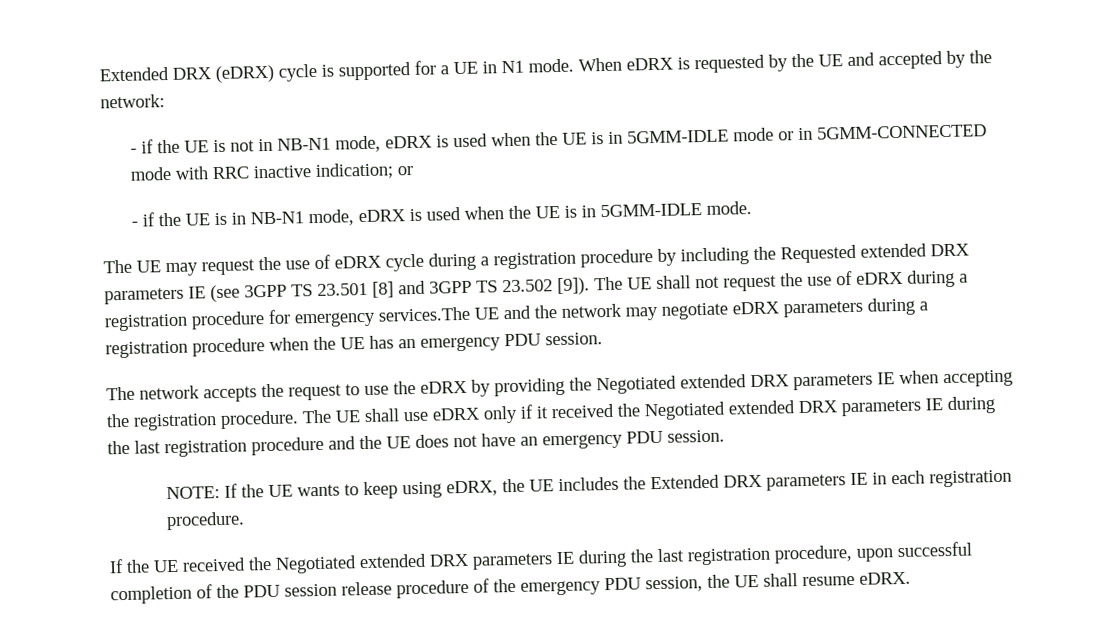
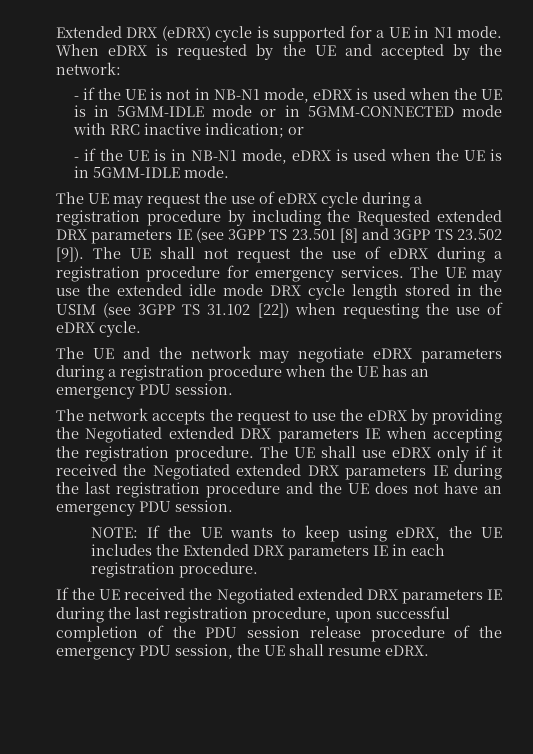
[378,306,470,322] services.The -> [340,266,503,282] [56,284,502,300] [56,302,504,319] [56,321,141,337] [56,347,84,359] services. The UE may use the extended idle mode DRX cycle length stored in the USIM (see 3GPP TS 31.102 [22]) when requesting the use of eDRX cycle. // The

